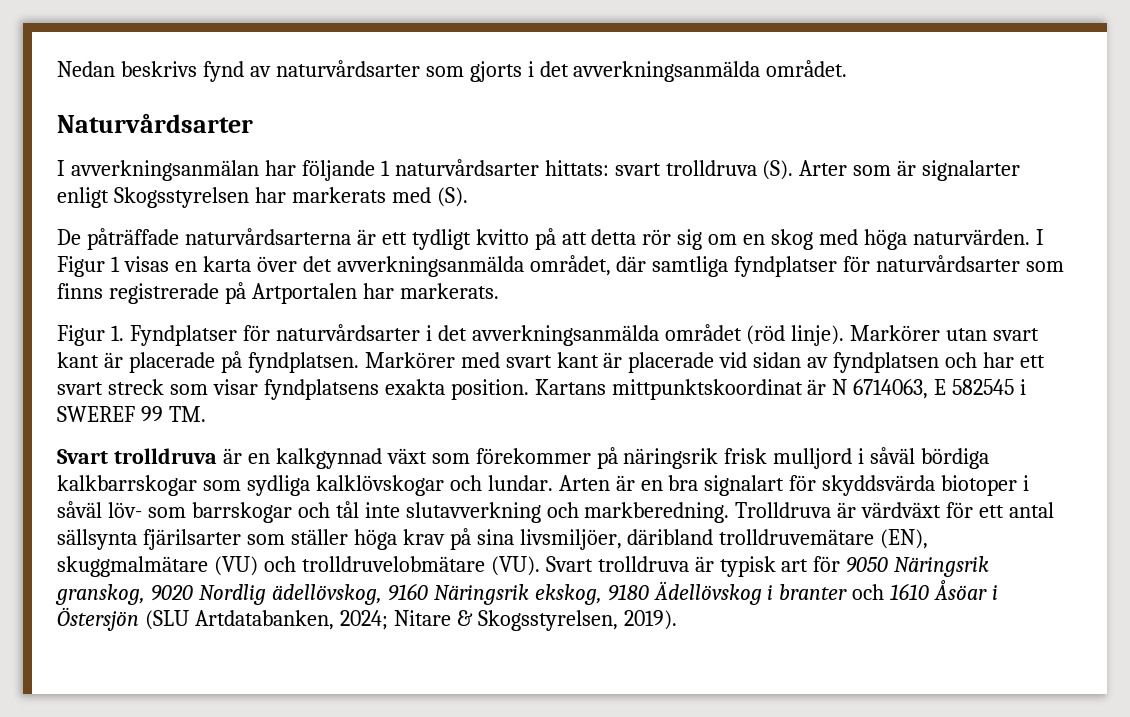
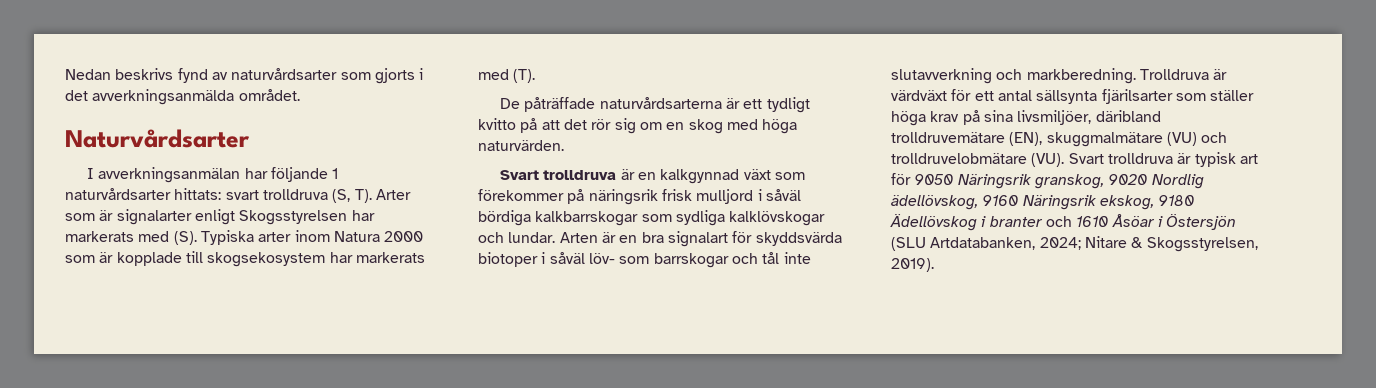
[762,160,794,180] (S). -> [332,189,372,203] (S, T).
(468, 197) none -> [200,230,424,245] [65,251,425,267] [478,69,536,83] Typiska arter inom Natura 2000 som är kopplade till skogsekosystem har markerats med (T).
[591,229,637,245] detta -> [563,119,587,130] det
[1035,229,1044,245] [57,255,1065,277] [57,282,499,304] [57,324,1040,346] [57,351,1045,373] [57,379,1027,400] [57,406,206,422] I Figur 1 visas en karta över det avverkningsanmälda området, där samtliga fyndplatser för naturvårdsarter som finns registrerade på Artportalen har markerats. // Figur 1. Fyndplatser för naturvårdsarter i det avverkningsanmälda området (röd linje). Markörer utan svart kant är placerade på fyndplatsen. Markörer med svart kant är placerade vid sidan av fyndplatsen och har ett svart streck som visar fyndplatsens exakta position. Kartans mittpunktskoordinat är N 6714063, E 582545 i SWEREF 99 TM. -> (564, 145) none

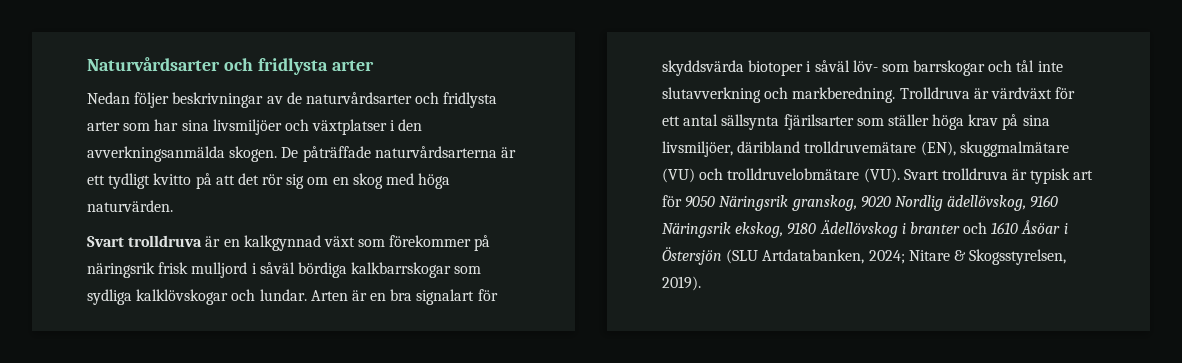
[65,68,424,84] [65,89,300,105] [65,129,250,148] [87,167,339,183] [65,188,411,203] [65,209,375,225] [65,230,424,245] [65,251,425,267] [478,69,536,83] Nedan beskrivs fynd av naturvårdsarter som gjorts i det avverkningsanmälda området. // Naturvårdsarter // I avverkningsanmälan har följande 1 naturvårdsarter hittats: svart trolldruva (S, T). Arter som är signalarter enligt Skogsstyrelsen har markerats med (S). Typiska arter inom Natura 2000 som är kopplade till skogsekosystem har markerats med (T). // -> [87,57,374,75] [87,92,498,108] [87,119,423,135] [87,146,278,162] Naturvårdsarter och fridlysta arter // Nedan följer beskrivningar av de naturvårdsarter och fridlysta arter som har sina livsmiljöer och växtplatser i den avverkningsanmälda skogen.

